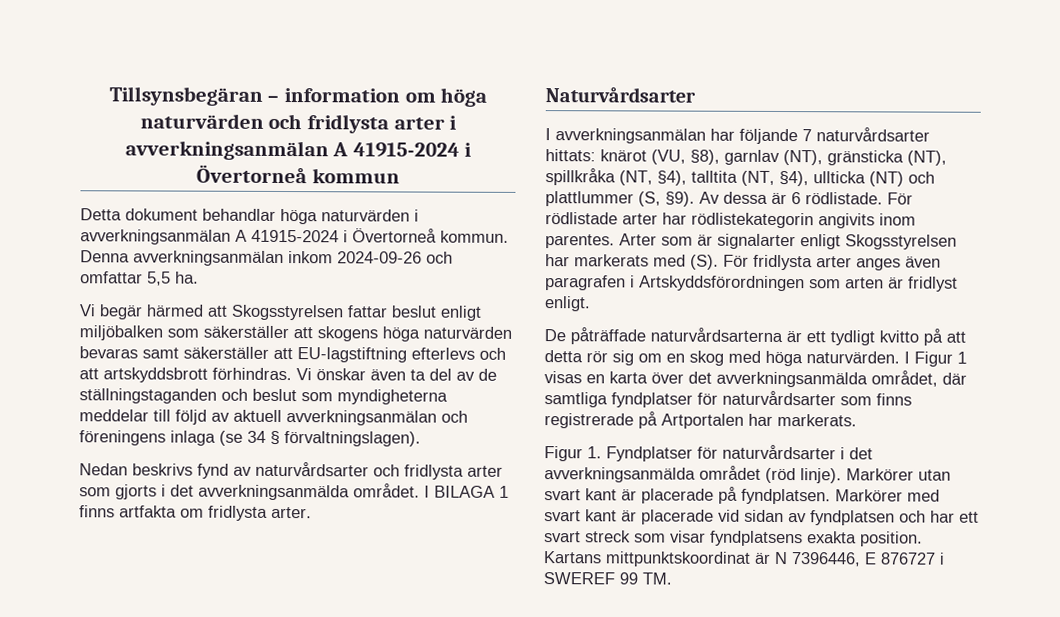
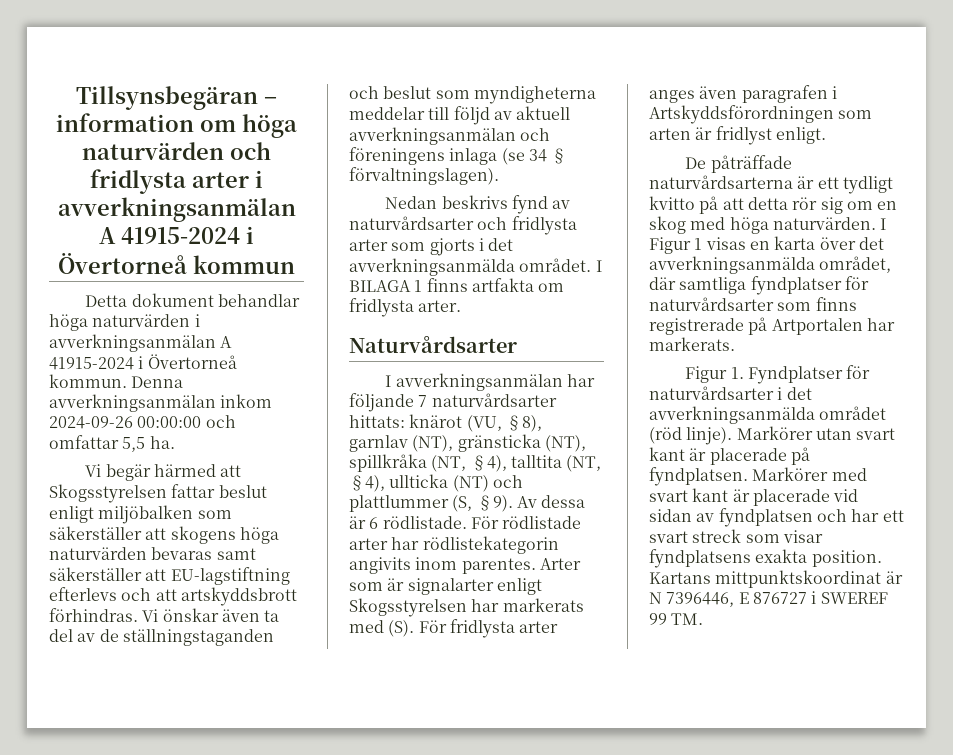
(422, 257) none -> [137,416,202,428] 00:00:00

